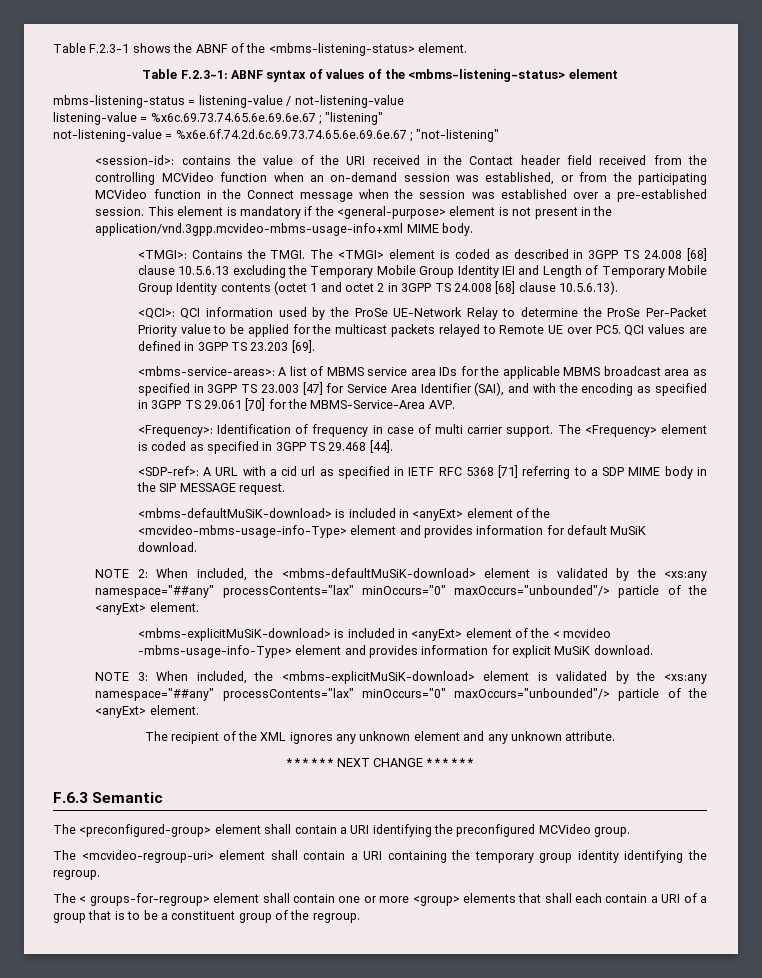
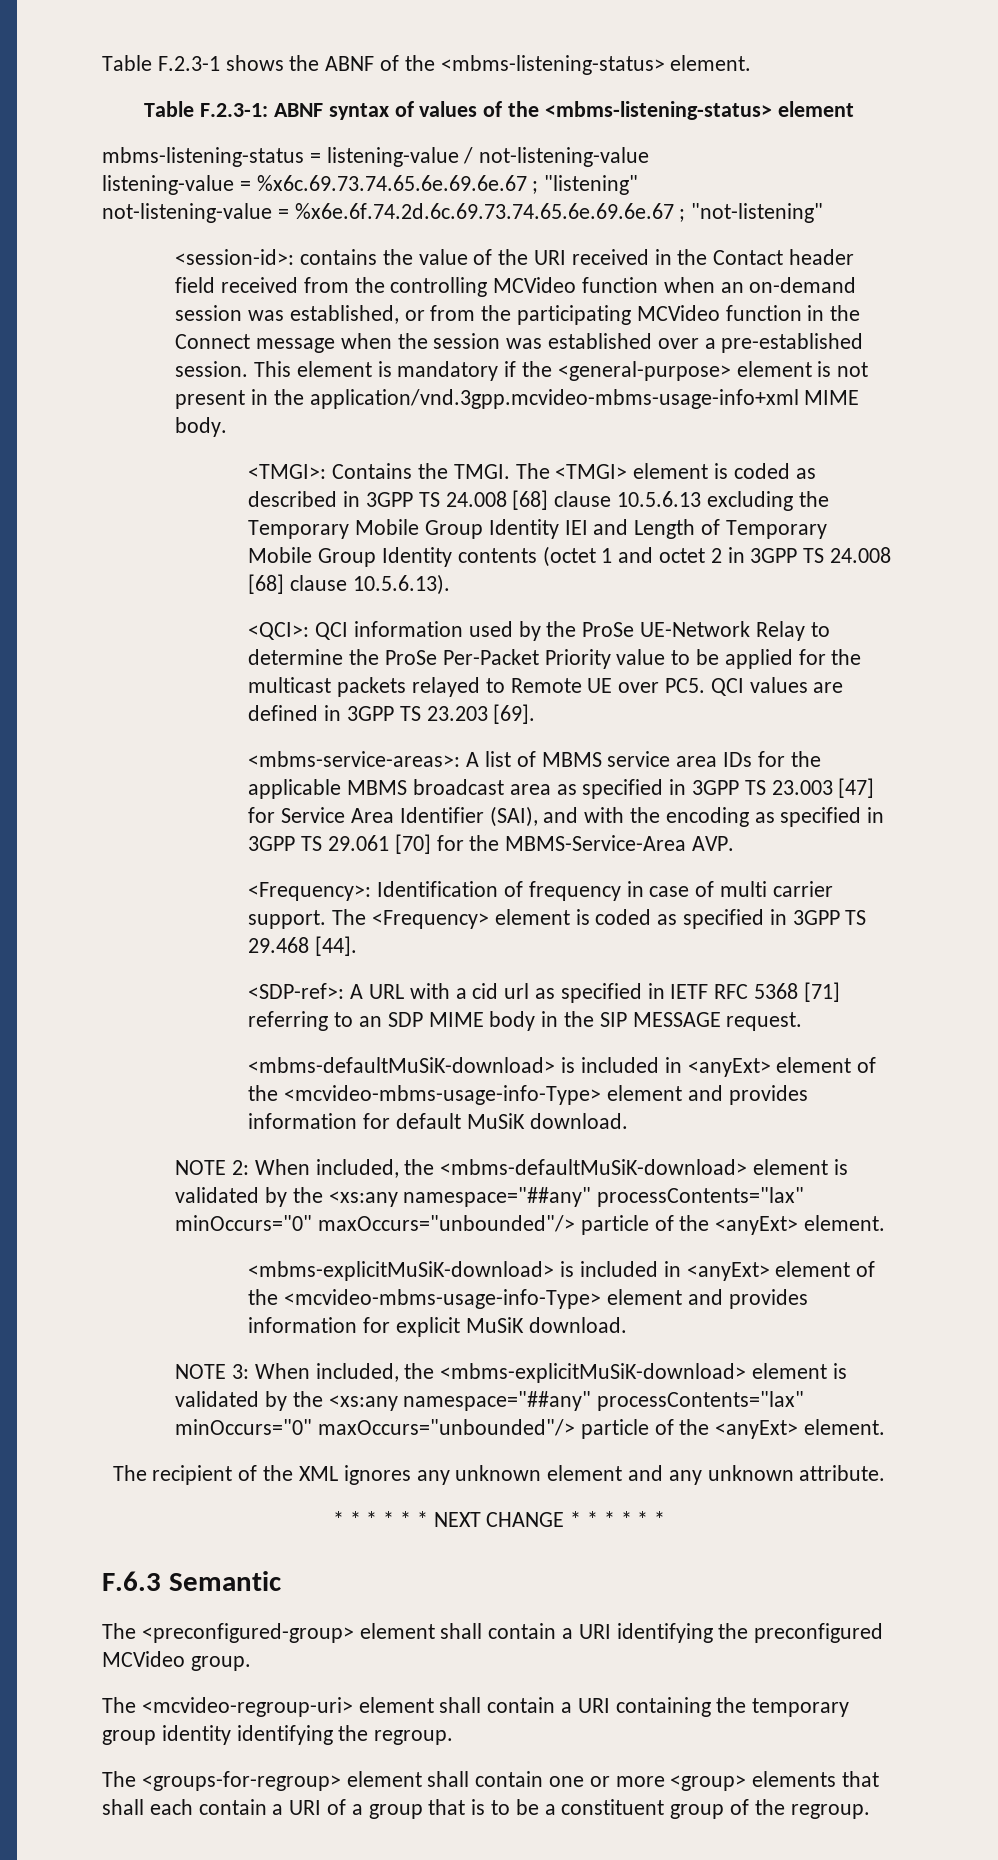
[590,469,598,476] a -> [358,1016,382,1027] an
[552,628,612,638] [137,645,292,658] < mcvideo -mbms-usage-info-Type> -> [284,1289,602,1309] <mcvideo-mbms-usage-info-Type>
[79,893,210,906] < groups-for-regroup> -> [141,1771,341,1791] <groups-for-regroup>

